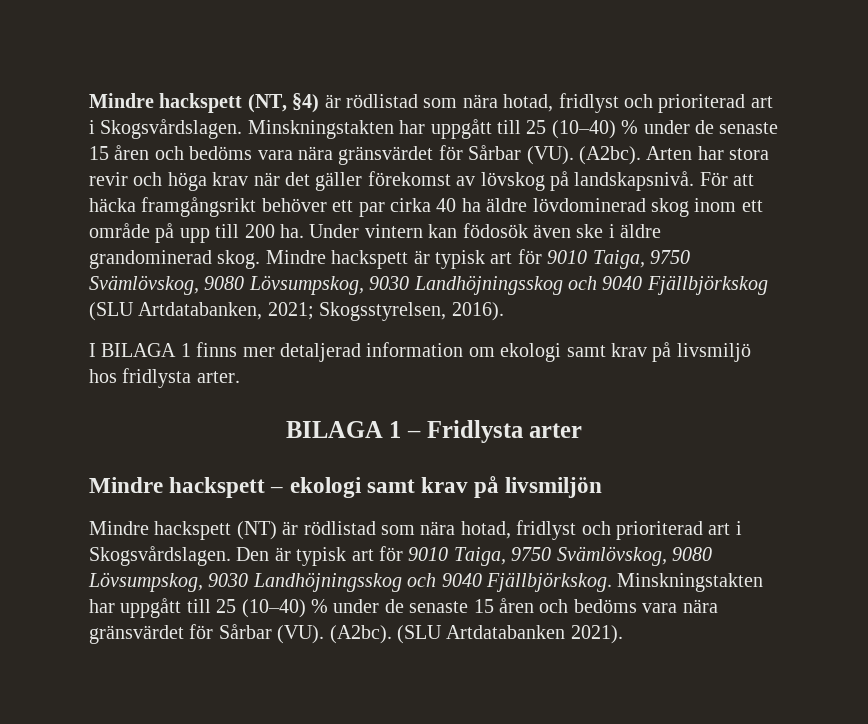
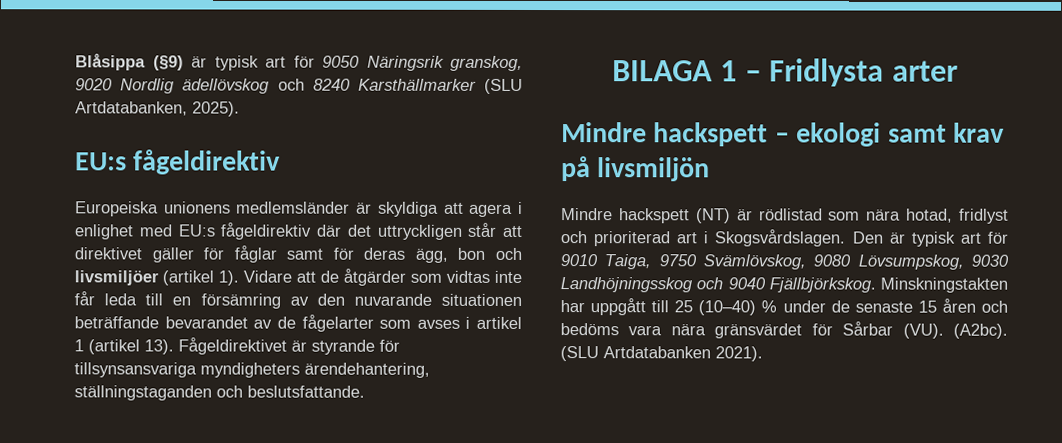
[89,93,773,113] [89,119,779,139] [89,145,770,165] [89,171,755,191] [89,197,763,217] [89,223,662,243] [89,249,690,269] [89,275,768,295] [89,302,504,321] [89,342,751,362] [89,368,240,388] Mindre hackspett (NT, §4) är rödlistad som nära hotad, fridlyst och prioriterad art i Skogsvårdslagen. Minskningstakten har uppgått till 25 (10–40) % under de senaste 15 åren och bedöms vara nära gränsvärdet för Sårbar (VU). (A2bc). Arten har stora revir och höga krav när det gäller förekomst av lövskog på landskapsnivå. För att häcka framgångsrikt behöver ett par cirka 40 ha äldre lövdominerad skog inom ett område på upp till 200 ha. Under vintern kan födosök även ske i äldre grandominerad skog. Mindre hackspett är typisk art för 9010 Taiga, 9750 Svämlövskog, 9080 Lövsumpskog, 9030 Landhöjningsskog och 9040 Fjällbjörkskog (SLU Artdatabanken, 2021; Skogsstyrelsen, 2016). // I BILAGA 1 finns mer detaljerad information om ekologi samt krav på livsmiljö hos fridlysta arter. -> [75,53,523,71] [75,78,523,94] [75,101,240,117] [75,149,282,175] [75,201,523,217] [74,222,522,240] [74,245,522,263] [74,268,522,286] [74,291,522,309] [74,314,522,332] [74,337,400,355] [74,362,430,378] [74,385,365,401] Blåsippa (§9) är typisk art för 9050 Näringsrik granskog, 9020 Nordlig ädellövskog och 8240 Karsthällmarker (SLU Artdatabanken, 2025). // EU:s fågeldirektiv // Europeiska unionens medlemsländer är skyldiga att agera i enlighet med EU:s fågeldirektiv där det uttryckligen står att direktivet gäller för fåglar samt för deras ägg, bon och livsmiljöer (artikel 1). Vidare att de åtgärder som vidtas inte får leda till en försämring av den nuvarande situationen beträffande bevarandet av de fågelarter som avses i artikel 1 (artikel 13). Fågeldirektivet är styrande för tillsynsansvariga myndigheters ärendehantering, ställningstaganden och beslutsfattande.

